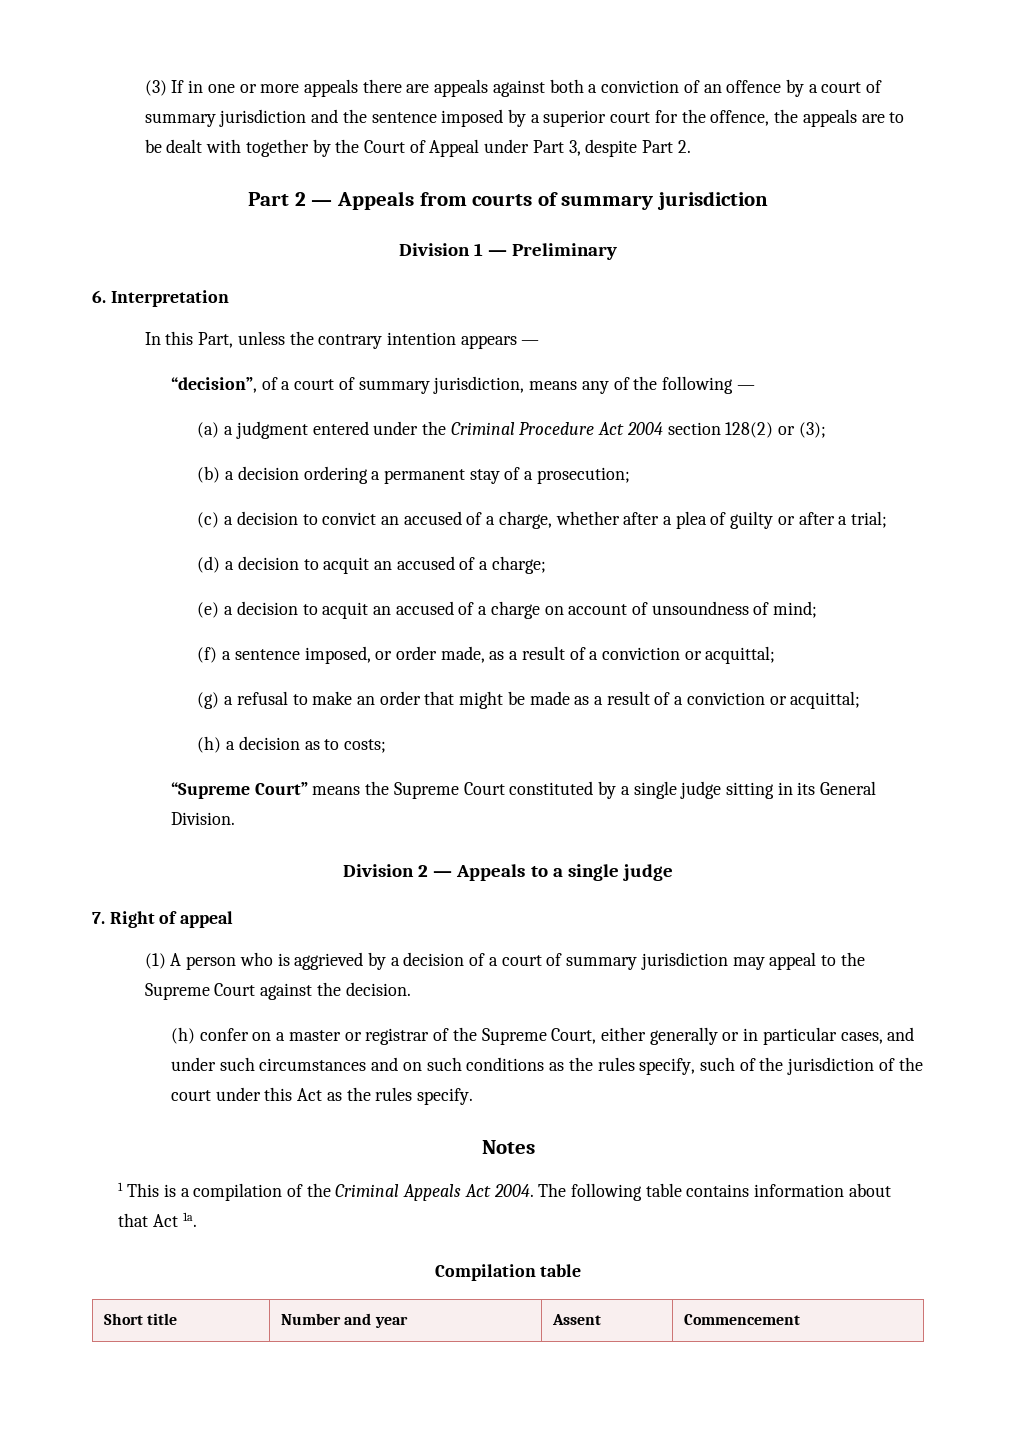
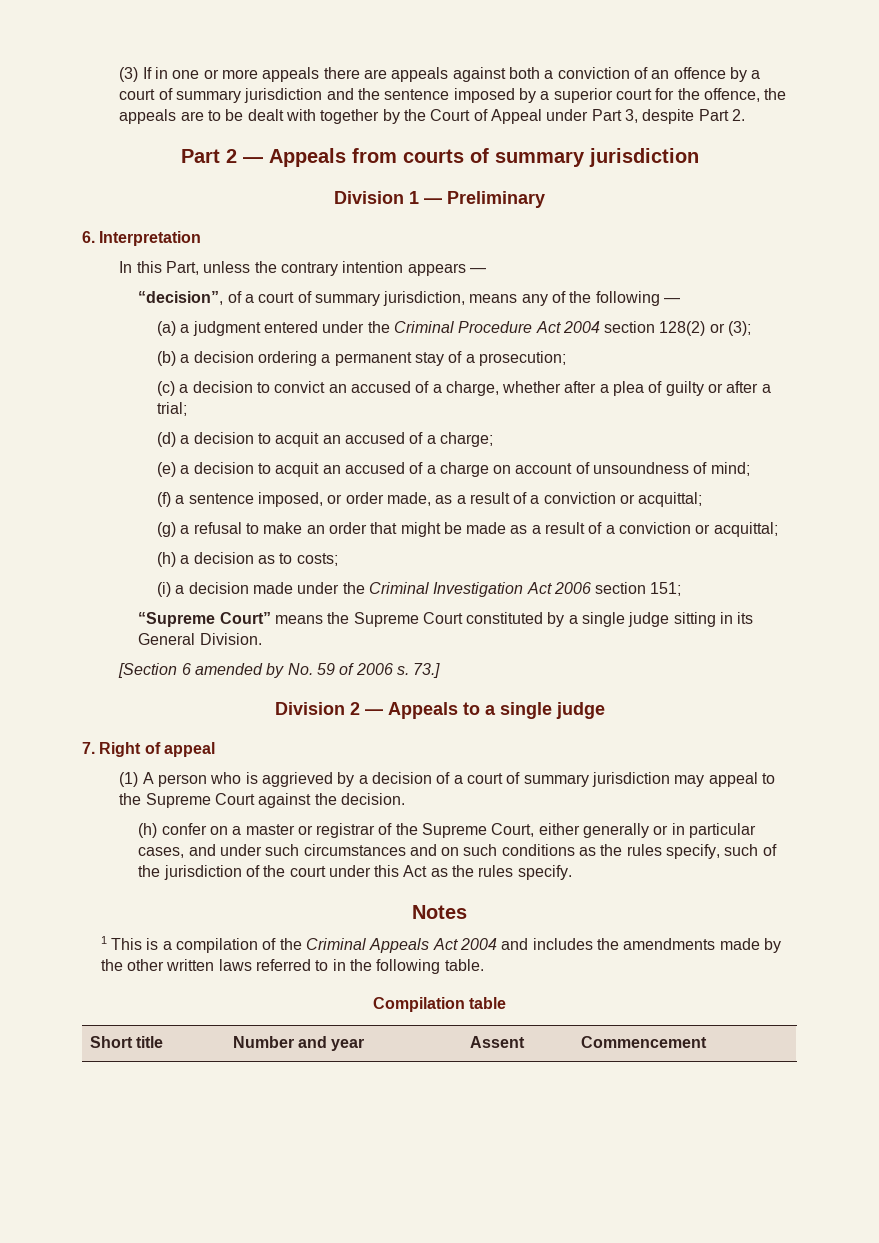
(386, 746) none -> [156,582,682,597] // (i) a decision made under the Criminal Investigation Act 2006 section 151;
(235, 818) none -> [118,663,441,678] // [Section 6 amended by No. 59 of 2006 s. 73.]
[493,1183,891,1201] [118,1212,197,1227] 2004. The following table contains information about that Act 1a. -> [459,938,781,953] [100,959,484,974] 2004 and includes the amendments made by the other written laws referred to in the following table.

